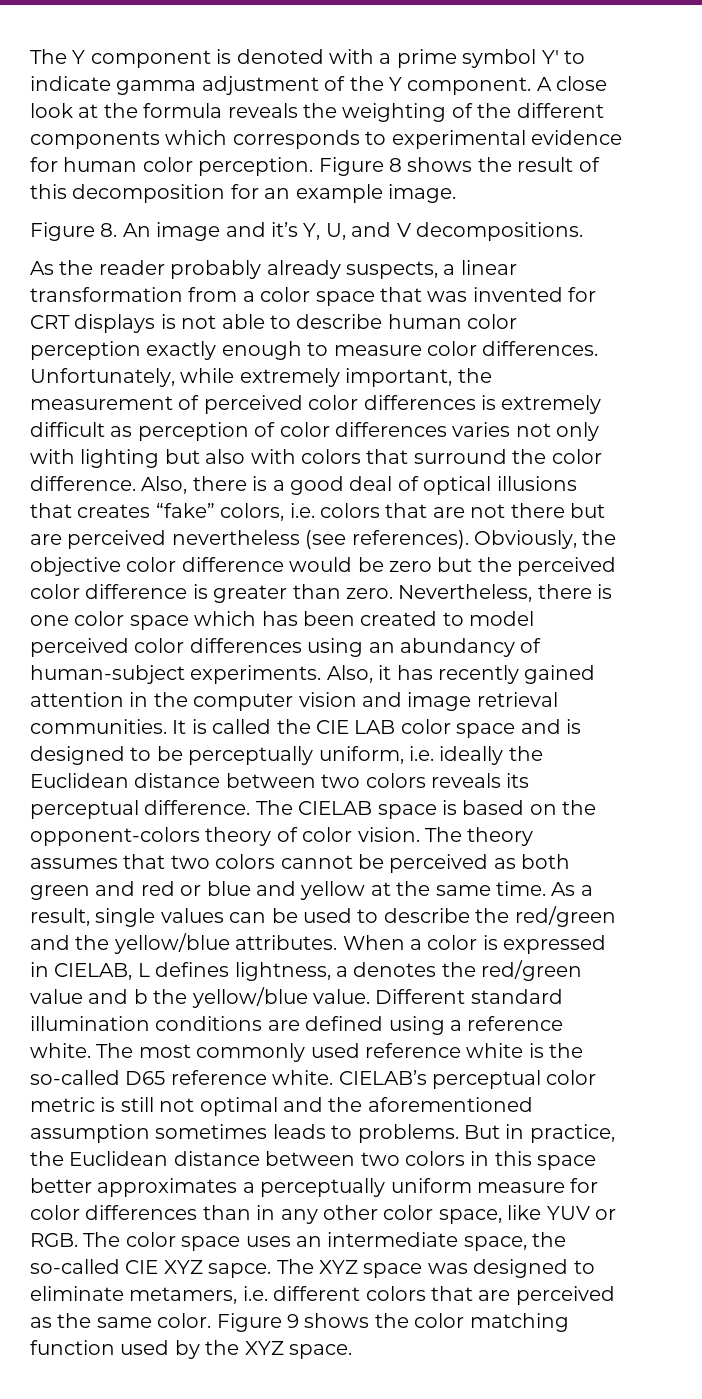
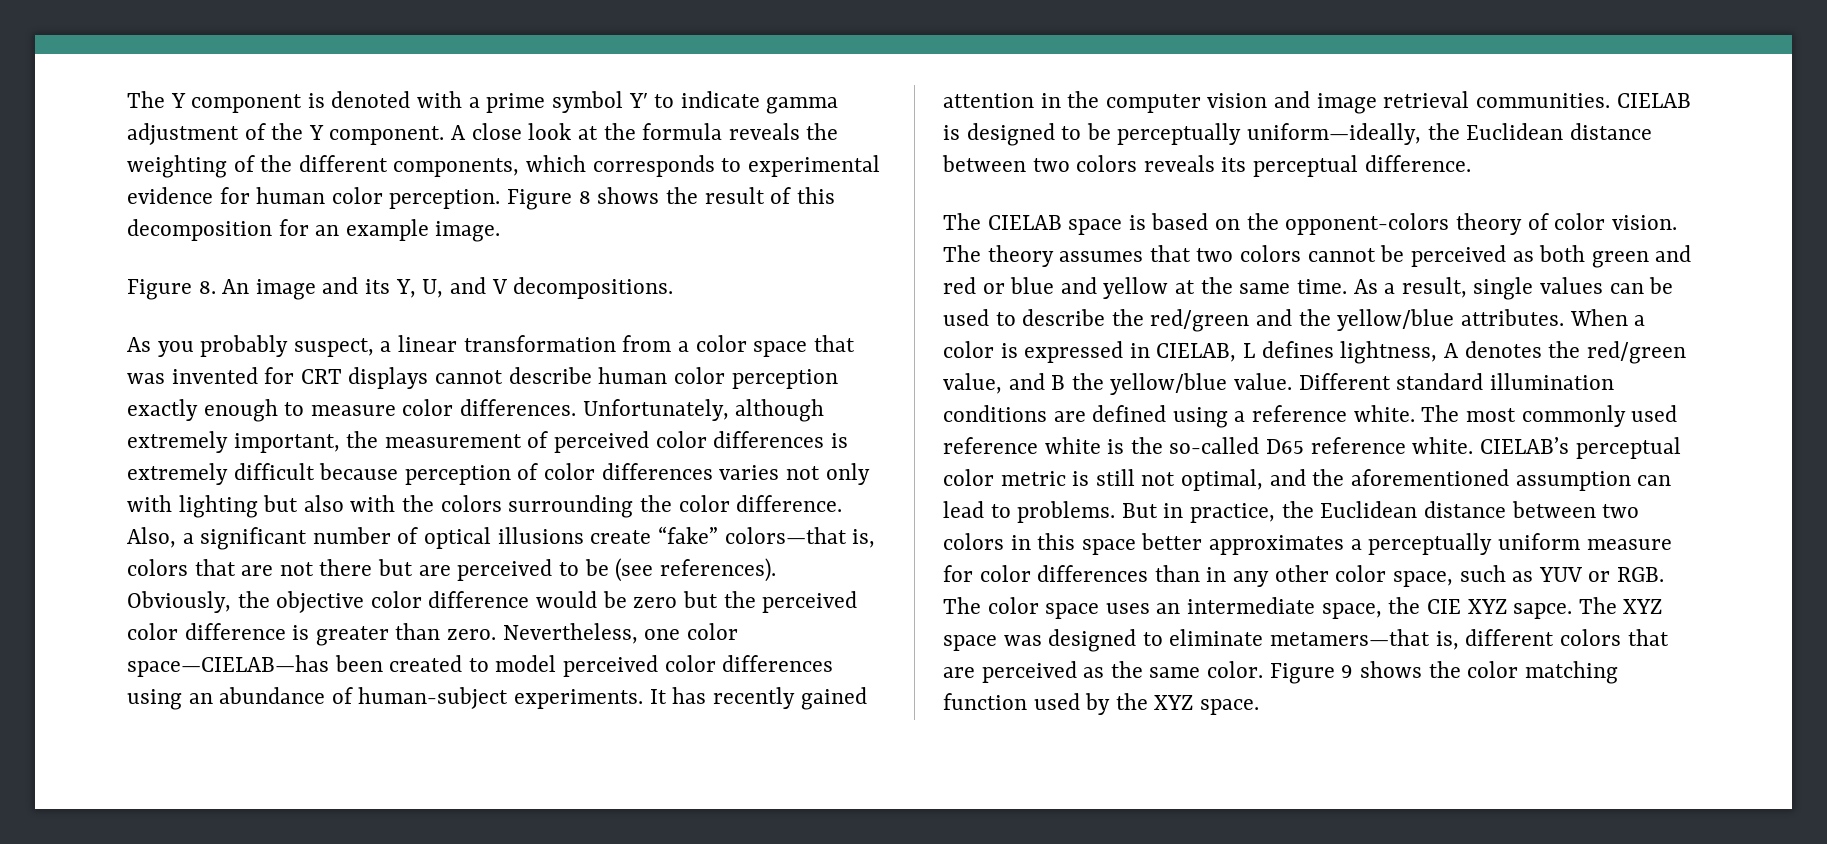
[30,131,160,149] components -> [393,158,520,177] components,
[271,222,298,237] it’s -> [365,279,391,294] its
[59,260,438,279] the reader probably already suspects, -> [157,335,374,357] you probably suspect,
[160,314,291,329] is not able to -> [435,370,504,384] cannot
[180,368,235,383] while -> [735,399,825,422] although
[110,426,133,437] as -> [319,463,399,480] because
[301,449,507,464] colors that surround -> [402,495,634,518] the colors surrounding
[192,476,577,495] [30,503,315,521] there is a good deal of optical illusions that creates “fake” colors, i.e. -> [182,526,876,550] a significant number of optical illusions create “fake” colors—that is,
[171,530,300,545] nevertheless -> [558,559,609,576] to be
[537,584,613,599] [30,611,298,630] there is one color space which has -> [644,623,738,640] [127,655,329,677] one color space—CIELAB—has
[399,638,515,657] abundancy -> [219,687,326,704] abundance
[326,665,392,683] Also, it -> [649,689,667,704] It
[172,719,561,738] It is called the CIE LAB color space and -> [1616,93,1691,108] CIELAB
[318,746,504,765] uniform, i.e. ideally -> [1247,123,1422,145] uniform—ideally,
(251, 807) none -> (1471, 163) //
[336,966,348,977] a -> [1443,343,1459,358] A
[30,989,148,1004] value and b -> [943,373,1066,394] value, and B
[199,1097,278,1116] optimal -> [1181,469,1264,491] optimal,
[155,1124,326,1139] sometimes leads -> [1637,475,1672,486] [943,501,984,518] can lead
[507,1205,542,1220] like -> [1459,565,1534,582] such as
[30,1259,120,1274] so-called -> (1421, 605) none
[129,1286,268,1304] metamers, i.e. -> [1270,629,1459,650] metamers—that is,

